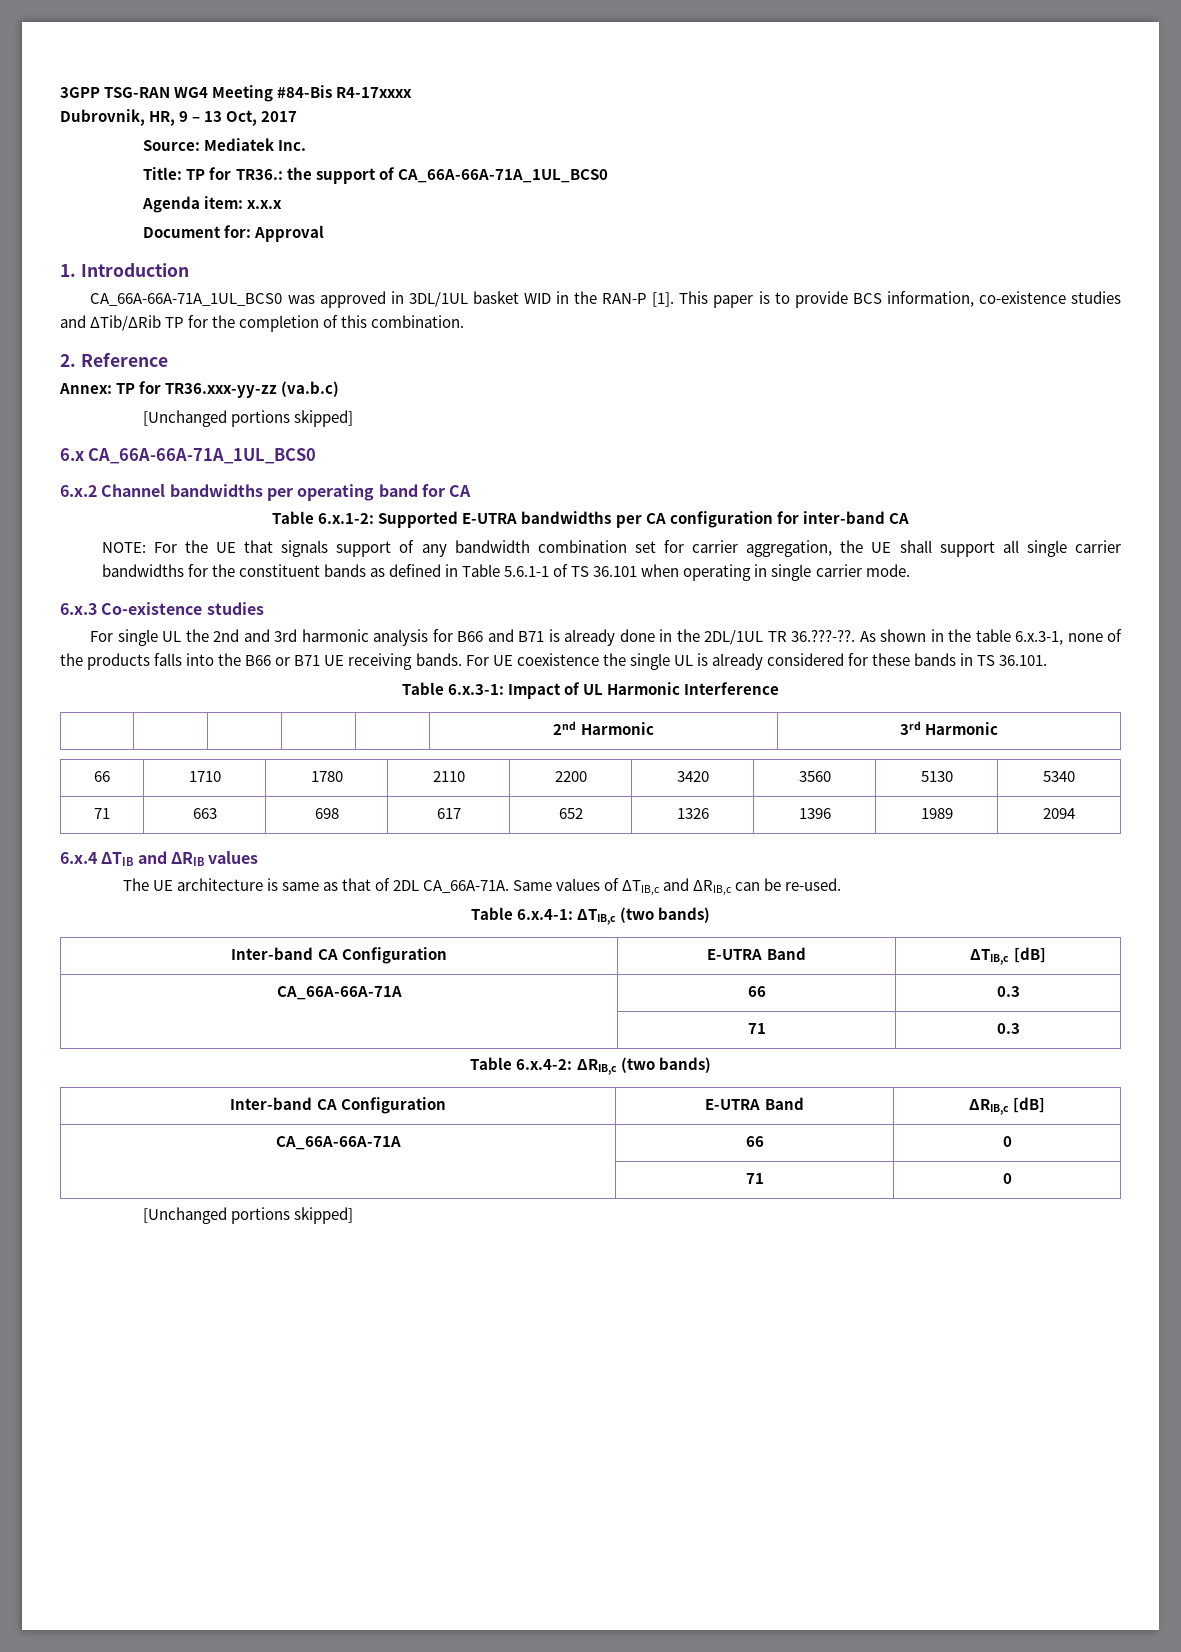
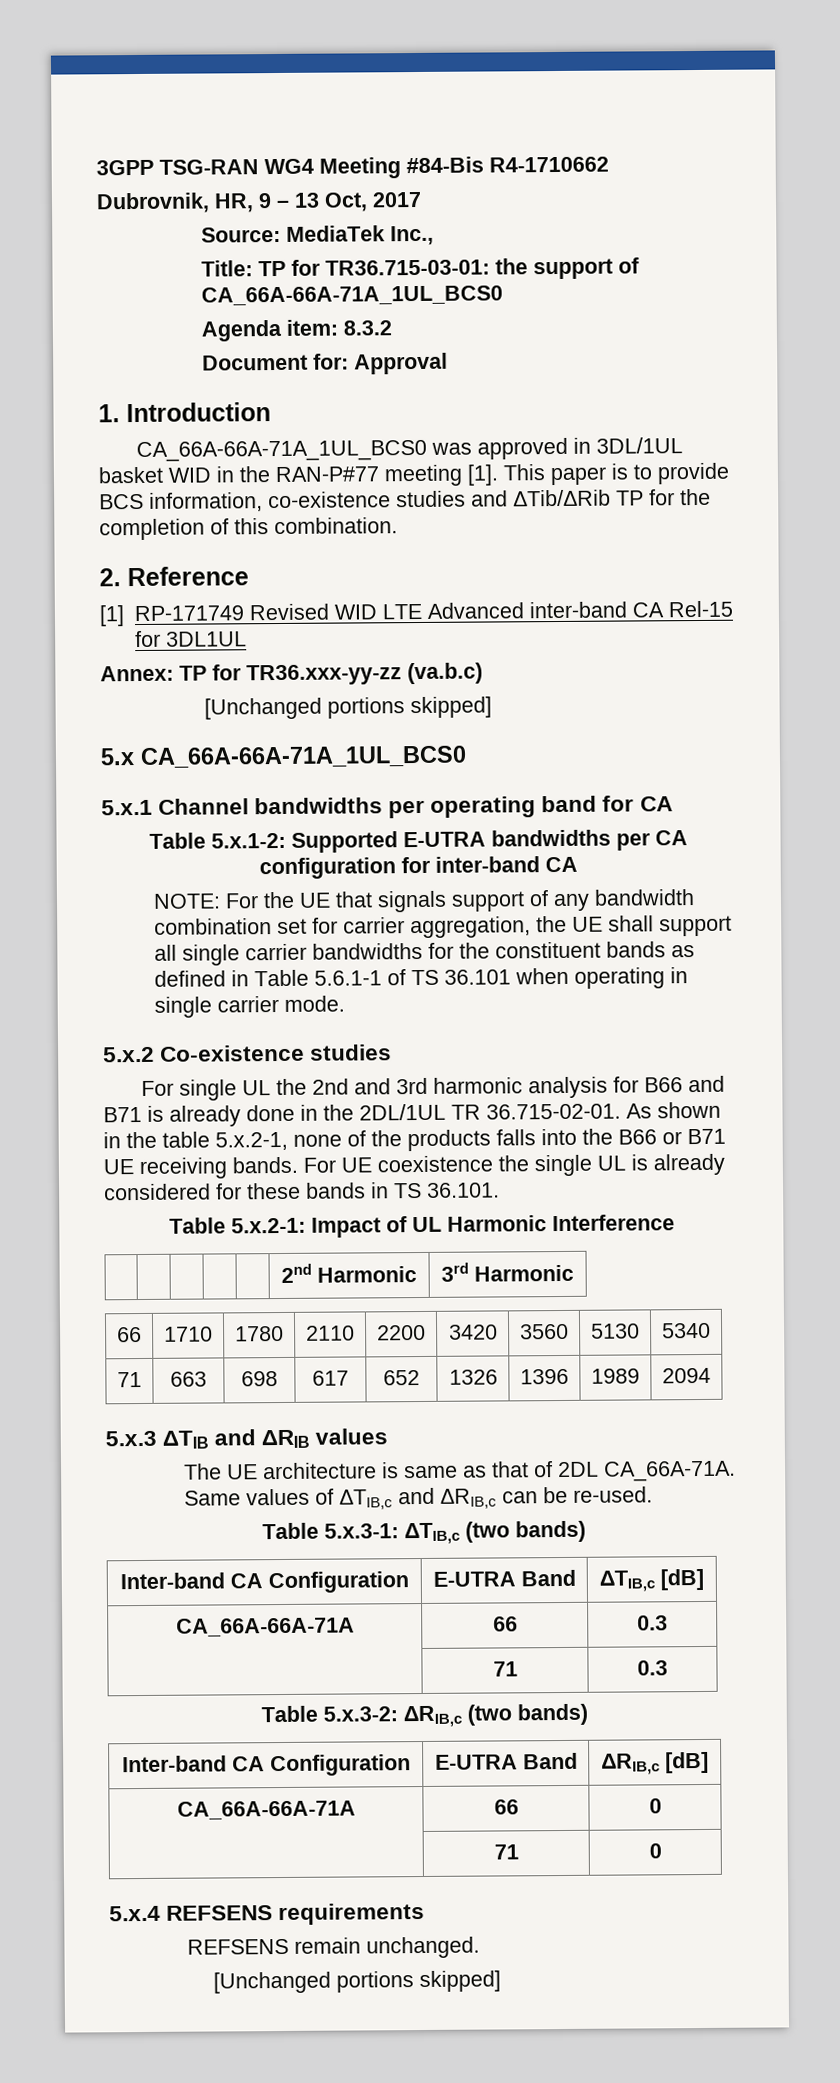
[336,87,413,98] R4-17xxxx -> [489,156,609,173] R4-1710662
[204,138,307,151] Mediatek Inc. -> [285,225,434,246] MediaTek Inc.,
[235,169,283,180] TR36.: -> [324,259,490,276] TR36.715-03-01:
[247,200,283,209] x.x.x -> [342,320,392,336] 8.3.2
[602,293,648,304] RAN-P -> [275,464,463,487] RAN-P#77 meeting
(168, 359) none -> [99,600,733,627] [134,630,247,648] // [1] RP-171749 Revised WID LTE Advanced inter-band CA Rel-15 for 3DL1UL
[60,448,317,464] [60,485,97,497] 6.x CA_66A-66A-71A_1UL_BCS0 // 6.x.2 -> [100,745,467,768] [101,799,153,816] 5.x CA_66A-66A-71A_1UL_BCS0 // 5.x.1
[318,513,375,524] 6.x.1-2: -> [211,832,286,849] 5.x.1-2:
[60,603,97,615] 6.x.3 -> [103,1046,155,1063] 5.x.2
[791,630,856,642] 36.???-??. -> [486,1103,621,1120] 36.715-02-01.
[1015,631,1064,645] 6.x.3-1, -> [215,1131,288,1151] 5.x.2-1,
[447,684,504,695] 6.x.3-1: -> [230,1217,306,1234] 5.x.2-1:
[60,852,97,864] 6.x.4 -> [105,1430,157,1447] 5.x.3
[516,909,573,920] 6.x.4-1: -> [323,1523,399,1539] 5.x.3-1:
[516,1059,573,1070] 6.x.4-2: -> [323,1706,398,1722] 5.x.3-2:
(1012, 1178) none -> [109,1902,426,1926] [186,1936,480,1959] // 5.x.4 REFSENS requirements // REFSENS remain unchanged.

